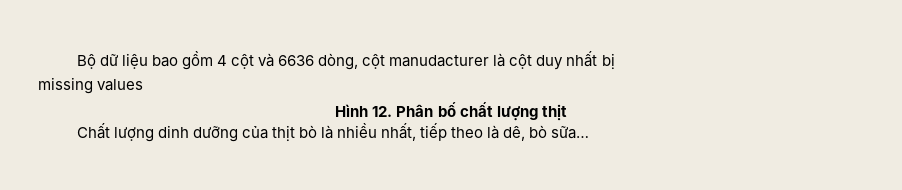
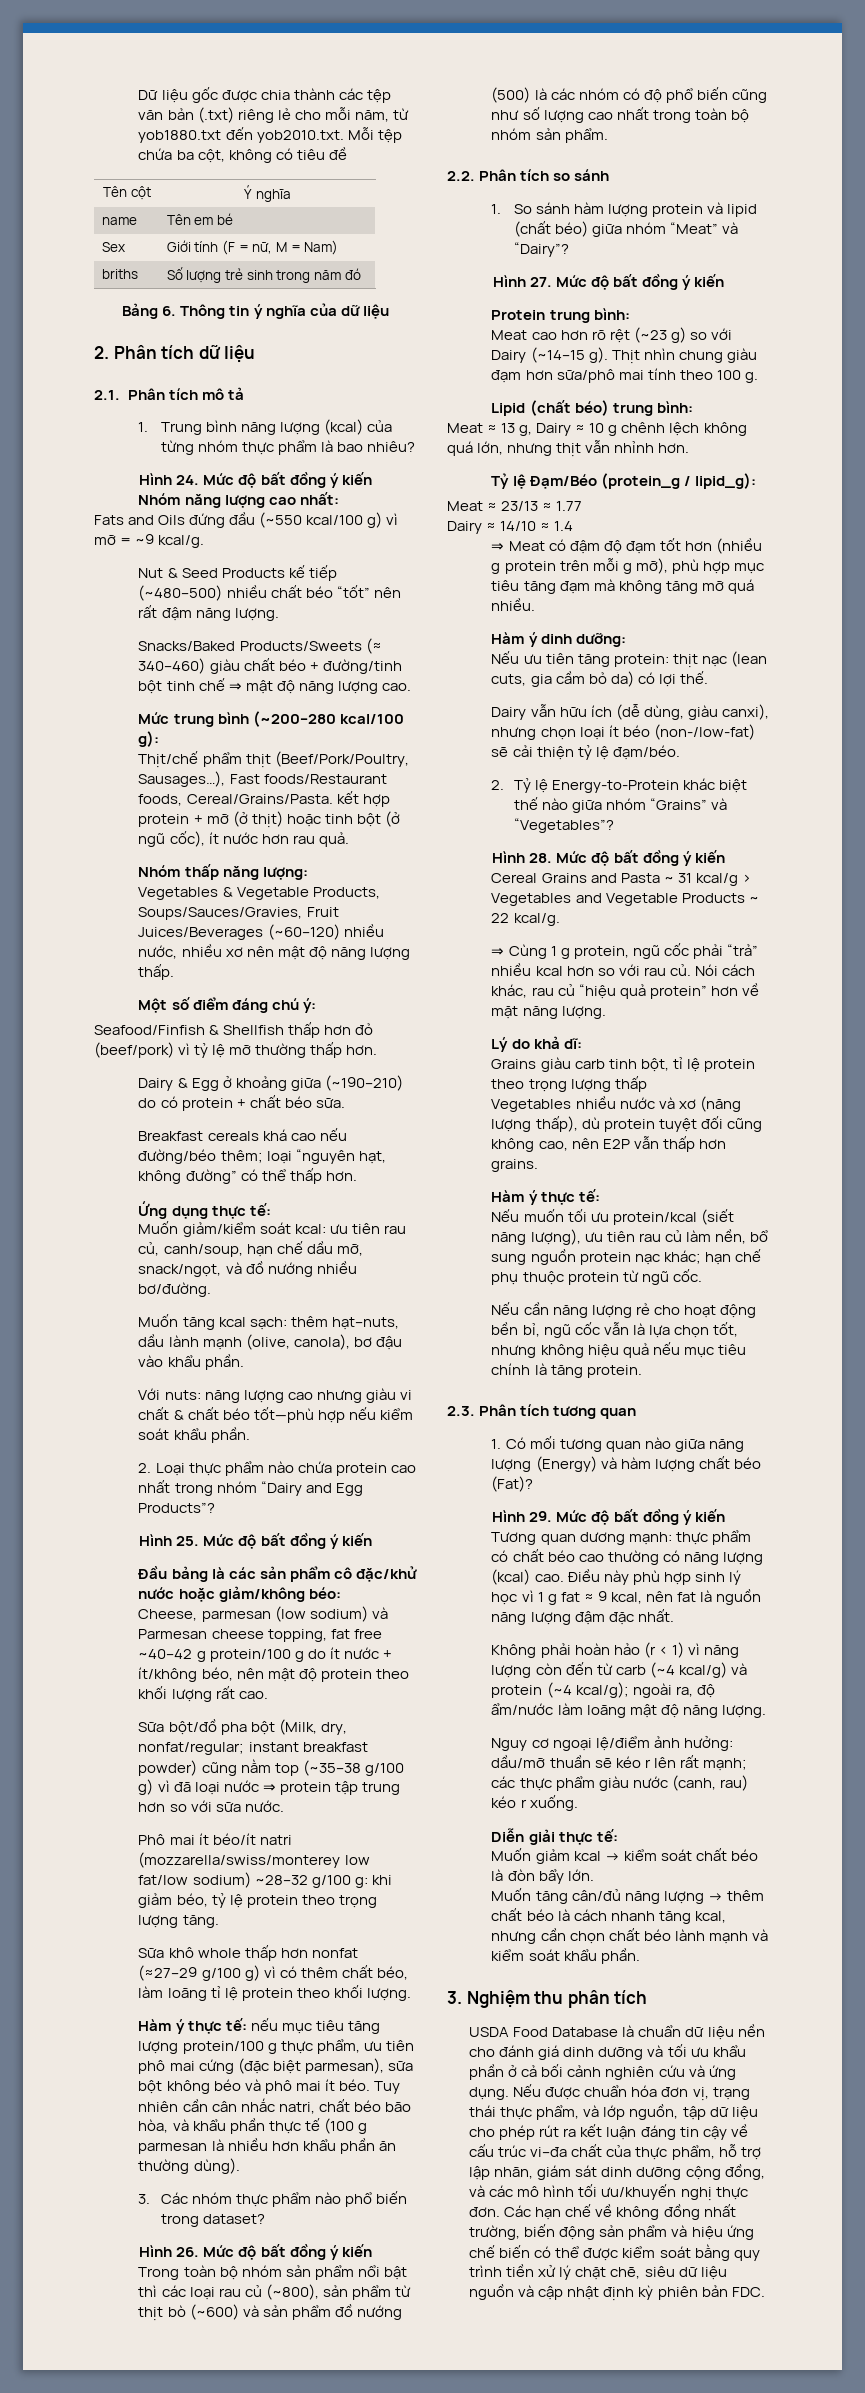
[76,51,615,70] [38,77,144,94] [335,102,567,121] [76,123,590,142] Bộ dữ liệu bao gồm 4 cột và 6636 dòng, cột manudacturer là cột duy nhất bị // missing values // Hình 12. Phân bố chất lượng thịt // Chất lượng dinh dưỡng của thịt bò là nhiều nhất, tiếp theo là dê, bò sữa… -> [138,87,391,103] [138,107,409,123] [138,127,402,143] [138,147,347,163] [103,186,151,200] [244,185,291,202] [101,217,137,225] [166,213,233,225] [101,242,125,252] [166,240,339,255] [101,269,138,279] [166,267,361,283] [122,303,389,319] [94,345,256,363] [94,387,244,400] [138,419,392,435] [160,440,416,455] [139,472,372,488] [138,492,339,508] [94,512,399,528] [94,534,205,548] [138,565,337,581] [138,585,401,601] [138,605,279,621] [138,638,382,654] [138,658,402,674] [138,678,411,694] [138,711,404,727] [138,731,160,747] [138,751,409,768] [138,771,387,787] [138,791,390,807] [138,811,400,828] [138,831,349,847] [138,864,308,880] [138,887,380,900] [138,907,339,920] [138,924,384,940] [138,944,410,960] [138,964,175,980] [138,997,316,1013] [94,1022,374,1038] [94,1042,378,1058] [138,1075,403,1091] [138,1095,345,1111] [138,1128,347,1141] [138,1149,386,1164] [138,1168,357,1184] [138,1201,271,1219] [138,1221,406,1237] [138,1241,363,1257] [138,1261,357,1277] [138,1282,212,1297] [138,1314,399,1330] [138,1334,402,1350] [138,1354,244,1370] [138,1388,412,1403] [138,1407,413,1423] [138,1427,250,1443] [138,1461,416,1476] [138,1480,363,1496] [138,1502,216,1513] [139,1533,372,1549] [138,1566,417,1582] [138,1586,341,1602] [138,1606,388,1622] [138,1629,382,1642] [138,1647,392,1662] [138,1667,409,1682] [138,1686,268,1702] [138,1719,347,1735] [138,1742,368,1755] [138,1759,404,1776] [138,1779,400,1795] [138,1800,284,1812] [138,1833,292,1845] [138,1852,370,1868] [138,1872,392,1888] [138,1893,377,1908] [138,1915,219,1928] [138,1945,358,1961] [138,1965,408,1981] [138,1985,411,2001] [138,2018,380,2034] [138,2039,414,2054] [138,2058,413,2074] [138,2079,400,2094] [138,2098,411,2114] [138,2118,367,2134] [138,2138,396,2154] [138,2158,240,2174] [138,2191,408,2207] [160,2214,265,2227] [139,2244,372,2260] [138,2265,407,2280] [138,2284,411,2300] [138,2304,402,2321] [491,87,767,103] [491,107,749,123] [491,128,608,143] [447,169,610,181] [491,202,758,217] [513,221,738,237] [513,242,569,257] [492,274,725,290] [491,308,630,323] [491,327,732,343] [491,347,757,364] [491,368,758,383] [491,400,693,416] [447,422,747,436] [447,440,690,457] [491,473,756,489] [447,501,583,511] [447,521,574,534] [491,538,762,554] [491,558,764,574] [491,579,754,594] [491,598,536,611] [491,632,626,647] [491,651,767,668] [491,671,708,687] [491,704,769,720] [491,724,755,740] [491,745,680,760] [491,778,747,793] [513,797,727,813] [513,818,614,833] [492,850,725,866] [491,873,751,886] [491,893,759,906] [491,913,560,926] [491,943,758,959] [491,963,755,976] [491,983,759,999] [491,1006,606,1019] [491,1036,582,1052] [491,1057,755,1072] [491,1076,647,1092] [491,1096,741,1112] [491,1116,762,1132] [491,1136,726,1152] [491,1159,539,1172] [491,1189,600,1205] [491,1209,734,1225] [491,1229,768,1245] [491,1249,761,1265] [491,1269,702,1285] [491,1302,756,1318] [491,1322,738,1338] [491,1342,746,1358] [491,1363,642,1378] [447,1404,637,1419] [491,1436,744,1452] [491,1456,761,1472] [491,1476,534,1492] [492,1509,725,1525] [491,1530,751,1545] [491,1549,763,1565] [491,1569,741,1585] [491,1589,762,1605] [491,1609,674,1625] [491,1642,739,1658] [491,1662,747,1678] [491,1682,715,1698] [491,1703,766,1718] [491,1735,733,1751] [491,1755,747,1771] [491,1775,748,1791] [491,1795,578,1811] [491,1828,618,1845] [491,1848,758,1864] [491,1869,594,1884] [491,1888,764,1904] [491,1908,726,1924] [491,1928,768,1944] [491,1948,640,1964] [447,1990,648,2008] [469,2024,765,2040] [469,2044,746,2060] [469,2064,736,2080] [469,2084,750,2101] [469,2104,758,2120] [469,2124,748,2140] [469,2144,761,2160] [469,2164,765,2180] [469,2184,748,2201] [469,2204,736,2220] [469,2224,754,2240] [469,2244,760,2261] [469,2264,727,2280] [469,2284,765,2301] Dữ liệu gốc được chia thành các tệp văn bản (.txt) riêng lẻ cho mỗi năm, từ yob1880.txt đến yob2010.txt. Mỗi tệp chứa ba cột, không có tiêu đề // Tên cột | Ý nghĩa // name | Tên em bé // Sex | Giới tính (F = nữ, M = Nam) // briths | Số lượng trẻ sinh trong năm đó // Bảng 6. Thông tin ý nghĩa của dữ liệu // 2. Phân tích dữ liệu // 2.1. Phân tích mô tả // 1. Trung bình năng lượng (kcal) của từng nhóm thực phẩm là bao nhiêu? // Hình 24. Mức độ bất đồng ý kiến // Nhóm năng lượng cao nhất: // Fats and Oils đứng đầu (~550 kcal/100 g) vì mỡ = ~9 kcal/g. // Nut & Seed Products kế tiếp (~480–500) nhiều chất béo “tốt” nên rất đậm năng lượng. // Snacks/Baked Products/Sweets (≈ 340–460) giàu chất béo + đường/tinh bột tinh chế ⇒ mật độ năng lượng cao. // Mức trung bình (~200–280 kcal/100 g): // Thịt/chế phẩm thịt (Beef/Pork/Poultry, Sausages…), Fast foods/Restaurant foods, Cereal/Grains/Pasta. kết hợp protein + mỡ (ở thịt) hoặc tinh bột (ở ngũ cốc), ít nước hơn rau quả. // Nhóm thấp năng lượng: // Vegetables & Vegetable Products, Soups/Sauces/Gravies, Fruit Juices/Beverages (~60–120) nhiều nước, nhiều xơ nên mật độ năng lượng thấp. // Một số điểm đáng chú ý: // Seafood/Finfish & Shellfish thấp hơn đỏ (beef/pork) vì tỷ lệ mỡ thường thấp hơn. // Dairy & Egg ở khoảng giữa (~190–210) do có protein + chất béo sữa. // Breakfast cereals khá cao nếu đường/béo thêm; loại “nguyên hạt, không đường” có thể thấp hơn. // Ứng dụng thực tế: // Muốn giảm/kiểm soát kcal: ưu tiên rau củ, canh/soup, hạn chế dầu mỡ, snack/ngọt, và đồ nướng nhiều bơ/đường. // Muốn tăng kcal sạch: thêm hạt–nuts, dầu lành mạnh (olive, canola), bơ đậu vào khẩu phần. // Với nuts: năng lượng cao nhưng giàu vi chất & chất béo tốt—phù hợp nếu kiểm soát khẩu phần. // 2. Loại thực phẩm nào chứa protein cao nhất trong nhóm “Dairy and Egg Products”? // Hình 25. Mức độ bất đồng ý kiến // Đầu bảng là các sản phẩm cô đặc/khử nước hoặc giảm/không béo: // Cheese, parmesan (low sodium) và Parmesan cheese topping, fat free ~40–42 g protein/100 g do ít nước + ít/không béo, nên mật độ protein theo khối lượng rất cao. // Sữa bột/đồ pha bột (Milk, dry, nonfat/regular; instant breakfast powder) cũng nằm top (~35–38 g/100 g) vì đã loại nước ⇒ protein tập trung hơn so với sữa nước. // Phô mai ít béo/ít natri (mozzarella/swiss/monterey low fat/low sodium) ~28–32 g/100 g: khi giảm béo, tỷ lệ protein theo trọng lượng tăng. // Sữa khô whole thấp hơn nonfat (≈27–29 g/100 g) vì có thêm chất béo, làm loãng tỉ lệ protein theo khối lượng. // Hàm ý thực tế: nếu mục tiêu tăng lượng protein/100 g thực phẩm, ưu tiên phô mai cứng (đặc biệt parmesan), sữa bột không béo và phô mai ít béo. Tuy nhiên cần cân nhắc natri, chất béo bão hòa, và khẩu phần thực tế (100 g parmesan là nhiều hơn khẩu phần ăn thường dùng). // 3. Các nhóm thực phẩm nào phổ biến trong dataset? // Hình 26. Mức độ bất đồng ý kiến // Trong toàn bộ nhóm sản phẩm nổi bật thì các loại rau củ (~800), sản phẩm từ thịt bò (~600) và sản phẩm đồ nướng (500) là các nhóm có độ phổ biến cũng như số lượng cao nhất trong toàn bộ nhóm sản phẩm. // 2.2. Phân tích so sánh // 1. So sánh hàm lượng protein và lipid (chất béo) giữa nhóm “Meat” và “Dairy”? // Hình 27. Mức độ bất đồng ý kiến // Protein trung bình: // Meat cao hơn rõ rệt (~23 g) so với Dairy (~14–15 g). Thịt nhìn chung giàu đạm hơn sữa/phô mai tính theo 100 g. // Lipid (chất béo) trung bình: // Meat ≈ 13 g, Dairy ≈ 10 g chênh lệch không quá lớn, nhưng thịt vẫn nhỉnh hơn. // Tỷ lệ Đạm/Béo (protein_g / lipid_g): // Meat ≈ 23/13 ≈ 1.77 // Dairy ≈ 14/10 ≈ 1.4 // ⇒ Meat có đậm độ đạm tốt hơn (nhiều g protein trên mỗi g mỡ), phù hợp mục tiêu tăng đạm mà không tăng mỡ quá nhiều. // Hàm ý dinh dưỡng: // Nếu ưu tiên tăng protein: thịt nạc (lean cuts, gia cầm bỏ da) có lợi thế. // Dairy vẫn hữu ích (dễ dùng, giàu canxi), nhưng chọn loại ít béo (non-/low-fat) sẽ cải thiện tỷ lệ đạm/béo. // 2. Tỷ lệ Energy-to-Protein khác biệt thế nào giữa nhóm “Grains” và “Vegetables”? // Hình 28. Mức độ bất đồng ý kiến // Cereal Grains and Pasta ~ 31 kcal/g > Vegetables and Vegetable Products ~ 22 kcal/g. // ⇒ Cùng 1 g protein, ngũ cốc phải “trả” nhiều kcal hơn so với rau củ. Nói cách khác, rau củ “hiệu quả protein” hơn về mặt năng lượng. // Lý do khả dĩ: // Grains giàu carb tinh bột, tỉ lệ protein theo trọng lượng thấp // Vegetables nhiều nước và xơ (năng lượng thấp), dù protein tuyệt đối cũng không cao, nên E2P vẫn thấp hơn grains. // Hàm ý thực tế: // Nếu muốn tối ưu protein/kcal (siết năng lượng), ưu tiên rau củ làm nền, bổ sung nguồn protein nạc khác; hạn chế phụ thuộc protein từ ngũ cốc. // Nếu cần năng lượng rẻ cho hoạt động bền bỉ, ngũ cốc vẫn là lựa chọn tốt, nhưng không hiệu quả nếu mục tiêu chính là tăng protein. // 2.3. Phân tích tương quan // 1. Có mối tương quan nào giữa năng lượng (Energy) và hàm lượng chất béo (Fat)? // Hình 29. Mức độ bất đồng ý kiến // Tương quan dương mạnh: thực phẩm có chất béo cao thường có năng lượng (kcal) cao. Điều này phù hợp sinh lý học vì 1 g fat ≈ 9 kcal, nên fat là nguồn năng lượng đậm đặc nhất. // Không phải hoàn hảo (r < 1) vì năng lượng còn đến từ carb (~4 kcal/g) và protein (~4 kcal/g); ngoài ra, độ ẩm/nước làm loãng mật độ năng lượng. // Nguy cơ ngoại lệ/điểm ảnh hưởng: dầu/mỡ thuần sẽ kéo r lên rất mạnh; các thực phẩm giàu nước (canh, rau) kéo r xuống. // Diễn giải thực tế: // Muốn giảm kcal → kiểm soát chất béo là đòn bẩy lớn. // Muốn tăng cân/đủ năng lượng → thêm chất béo là cách nhanh tăng kcal, nhưng cần chọn chất béo lành mạnh và kiểm soát khẩu phần. // 3. Nghiệm thu phân tích // USDA Food Database là chuẩn dữ liệu nền cho đánh giá dinh dưỡng và tối ưu khẩu phần ở cả bối cảnh nghiên cứu và ứng dụng. Nếu được chuẩn hóa đơn vị, trạng thái thực phẩm, và lớp nguồn, tập dữ liệu cho phép rút ra kết luận đáng tin cậy về cấu trúc vi–đa chất của thực phẩm, hỗ trợ lập nhãn, giám sát dinh dưỡng cộng đồng, và các mô hình tối ưu/khuyến nghị thực đơn. Các hạn chế về không đồng nhất trường, biến động sản phẩm và hiệu ứng chế biến có thể được kiểm soát bằng quy trình tiền xử lý chặt chẽ, siêu dữ liệu nguồn và cập nhật định kỳ phiên bản FDC.

